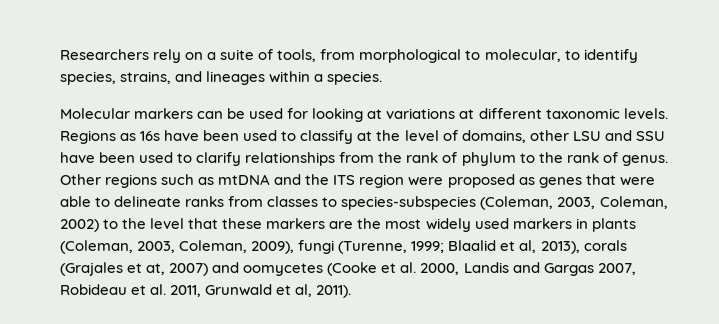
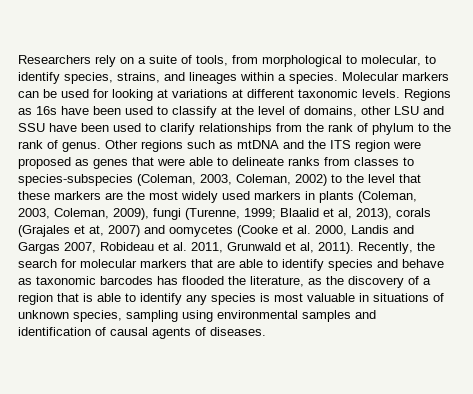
(383, 78) // -> (338, 78) none
(352, 291) none -> [358,242,435,254] [18,259,444,271] [18,276,431,288] [18,293,444,305] [18,310,376,322] [18,327,266,339] Recently, the search for molecular markers that are able to identify species and behave as taxonomic barcodes has flooded the literature, as the discovery of a region that is able to identify any species is most valuable in situations of unknown species, sampling using environmental samples and identification of causal agents of diseases.

